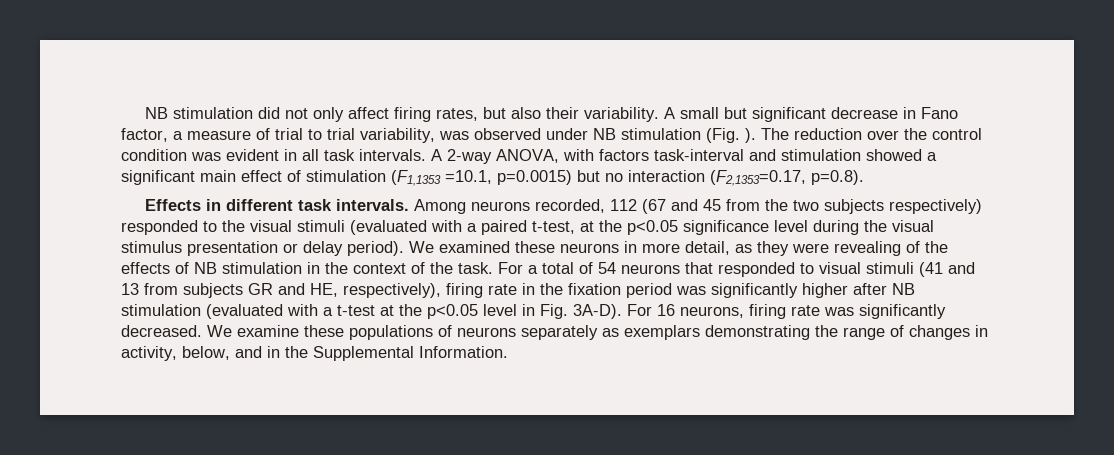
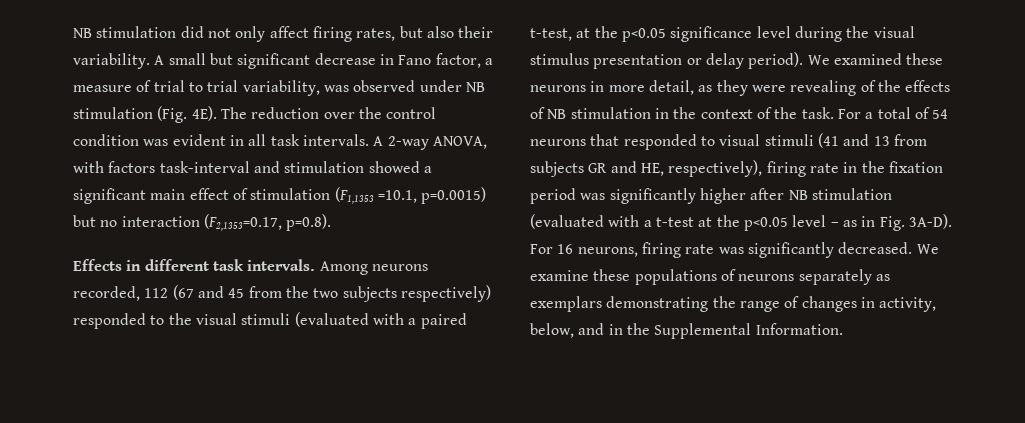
[745,128,756,143] ). -> [191,106,217,121] 4E).
(517, 310) none -> [830,220,857,227] – as

